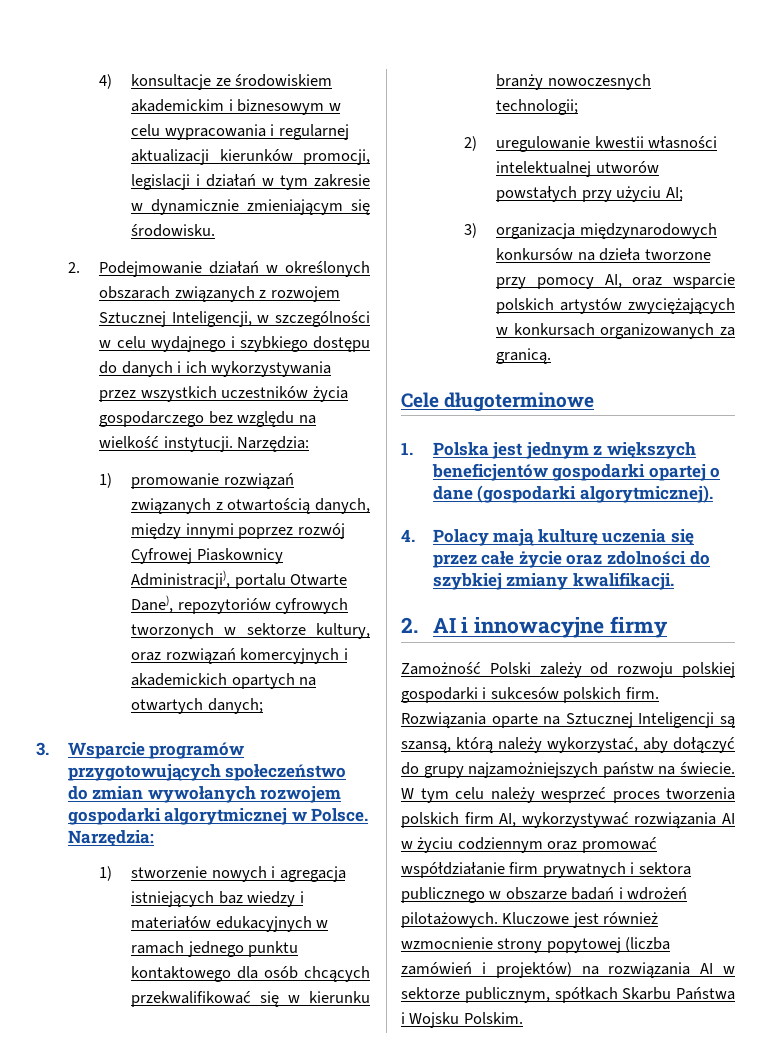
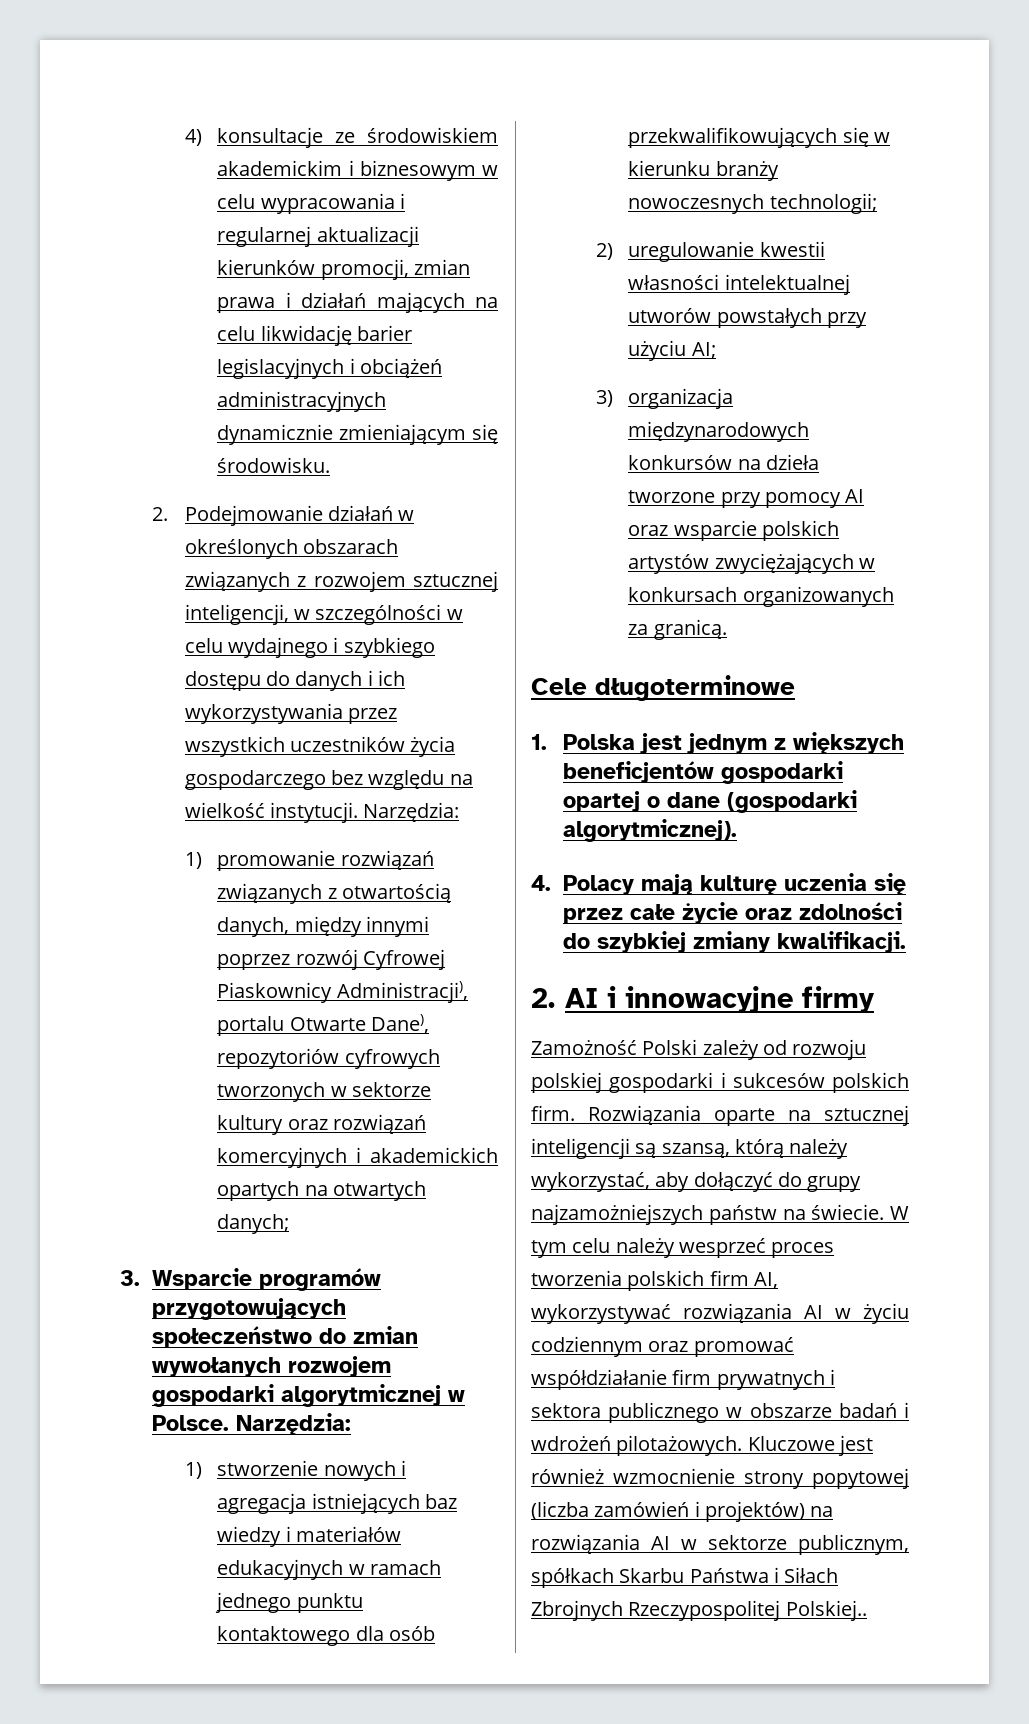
[131,174,371,190] [131,203,144,211] legislacji i działań w tym zakresie w -> [413,259,470,275] [217,292,498,313] [217,325,412,346] [217,358,442,379] [217,391,387,412] zmian prawa i działań mających na celu likwidację barier legislacyjnych i obciążeń administracyjnych
[99,311,252,327] Sztucznej Inteligencji, -> [413,571,498,592] [184,604,289,625] sztucznej inteligencji,
[316,623,370,639] kultury, -> [217,1115,284,1135] kultury
[304,966,370,982] [131,991,252,1007] chcących przekwalifikować -> [628,127,838,148] przekwalifikowujących
[604,274,622,288] AI, -> [845,489,865,503] AI
[565,712,715,728] Sztucznej Inteligencji -> [824,1105,909,1126] [531,1138,630,1159] sztucznej inteligencji
[409,1012,523,1028] Wojsku Polskim. -> [784,1567,839,1583] [531,1600,867,1621] Siłach Zbrojnych Rzeczypospolitej Polskiej..

